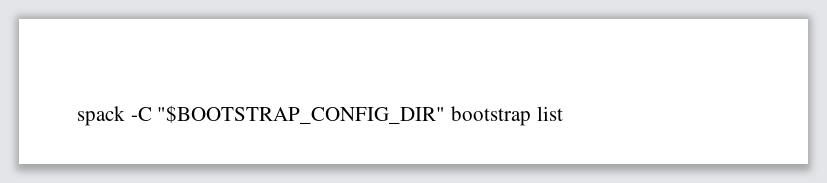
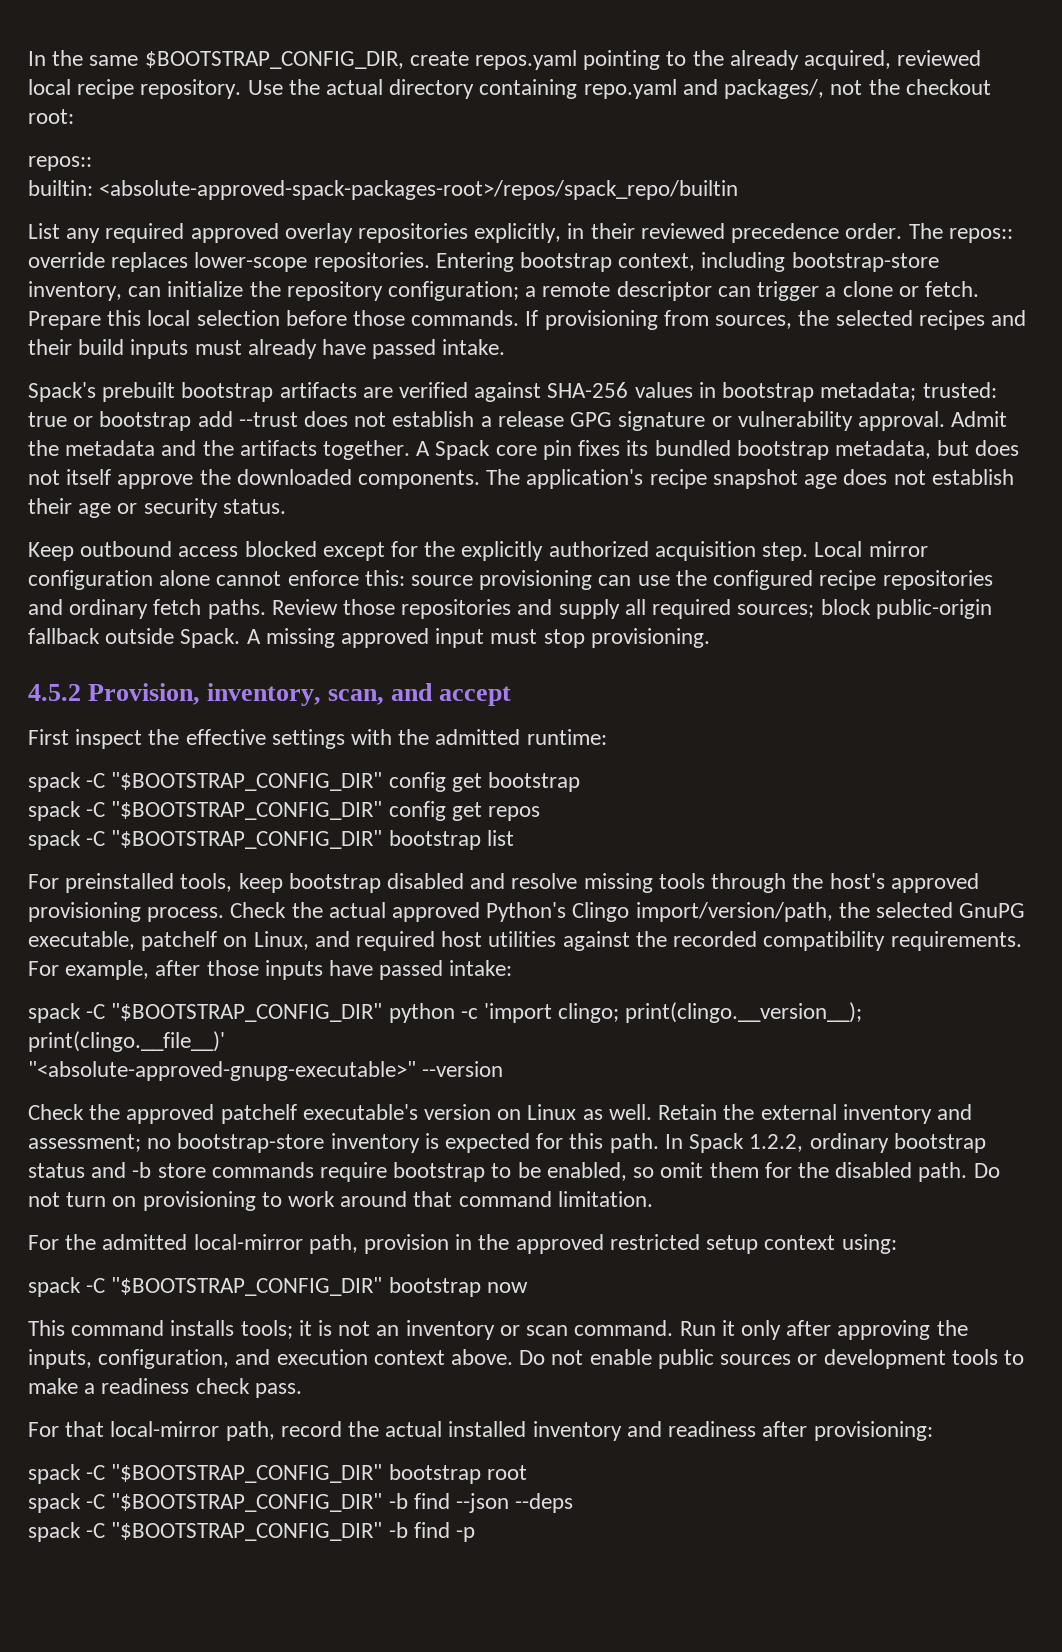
(77, 116) none -> [28,50,982,70] [28,79,991,99] [28,109,74,124] [28,156,92,171] [28,180,739,200] [28,223,1013,243] [28,252,939,272] [28,281,979,301] [28,310,1026,330] [28,339,506,359] [28,382,997,402] [28,411,1008,431] [28,440,1020,460] [28,469,1014,489] [28,498,286,518] [28,541,928,561] [28,570,993,590] [28,599,992,619] [28,628,710,648] [28,683,512,706] [28,729,607,749] [28,772,581,792] [28,801,541,821] In the same $BOOTSTRAP_CONFIG_DIR, create repos.yaml pointing to the already acquired, reviewed local recipe repository. Use the actual directory containing repo.yaml and packages/, not the checkout root: // repos:: // builtin: <absolute-approved-spack-packages-root>/repos/spack_repo/builtin // List any required approved overlay repositories explicitly, in their reviewed precedence order. The repos:: override replaces lower-scope repositories. Entering bootstrap context, including bootstrap-store inventory, can initialize the repository configuration; a remote descriptor can trigger a clone or fetch. Prepare this local selection before those commands. If provisioning from sources, the selected recipes and their build inputs must already have passed intake. // Spack's prebuilt bootstrap artifacts are verified against SHA-256 values in bootstrap metadata; trusted: true or bootstrap add --trust does not establish a release GPG signature or vulnerability approval. Admit the metadata and the artifacts together. A Spack core pin fixes its bundled bootstrap metadata, but does not itself approve the downloaded components. The application's recipe snapshot age does not establish their age or security status. // Keep outbound access blocked except for the explicitly authorized acquisition step. Local mirror configuration alone cannot enforce this: source provisioning can use the configured recipe repositories and ordinary fetch paths. Review those repositories and supply all required sources; block public-origin fallback outside Spack. A missing approved input must stop provisioning. // 4.5.2 Provision, inventory, scan, and accept // First inspect the effective settings with the admitted runtime: // spack -C "$BOOTSTRAP_CONFIG_DIR" config get bootstrap // spack -C "$BOOTSTRAP_CONFIG_DIR" config get repos //
(563, 113) none -> [28,873,979,893] [28,902,1026,922] [28,931,1022,951] [28,960,513,980] [28,1002,863,1023] [28,1031,225,1052] [28,1061,504,1081] [28,1104,972,1124] [28,1133,986,1153] [28,1162,1000,1182] [28,1191,653,1211] [28,1234,897,1254] [28,1277,528,1297] [28,1320,968,1340] [28,1349,1024,1369] [28,1378,302,1398] [28,1421,933,1441] [28,1464,527,1484] [28,1493,574,1513] [28,1522,476,1542] // For preinstalled tools, keep bootstrap disabled and resolve missing tools through the host's approved provisioning process. Check the actual approved Python's Clingo import/version/path, the selected GnuPG executable, patchelf on Linux, and required host utilities against the recorded compatibility requirements. For example, after those inputs have passed intake: // spack -C "$BOOTSTRAP_CONFIG_DIR" python -c 'import clingo; print(clingo.__version__); print(clingo.__file__)' // "<absolute-approved-gnupg-executable>" --version // Check the approved patchelf executable's version on Linux as well. Retain the external inventory and assessment; no bootstrap-store inventory is expected for this path. In Spack 1.2.2, ordinary bootstrap status and -b store commands require bootstrap to be enabled, so omit them for the disabled path. Do not turn on provisioning to work around that command limitation. // For the admitted local-mirror path, provision in the approved restricted setup context using: // spack -C "$BOOTSTRAP_CONFIG_DIR" bootstrap now // This command installs tools; it is not an inventory or scan command. Run it only after approving the inputs, configuration, and execution context above. Do not enable public sources or development tools to make a readiness check pass. // For that local-mirror path, record the actual installed inventory and readiness after provisioning: // spack -C "$BOOTSTRAP_CONFIG_DIR" bootstrap root // spack -C "$BOOTSTRAP_CONFIG_DIR" -b find --json --deps // spack -C "$BOOTSTRAP_CONFIG_DIR" -b find -p

